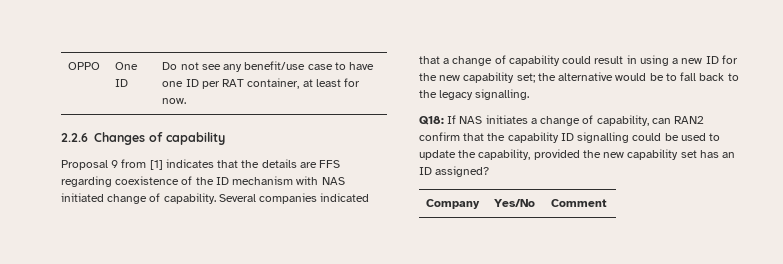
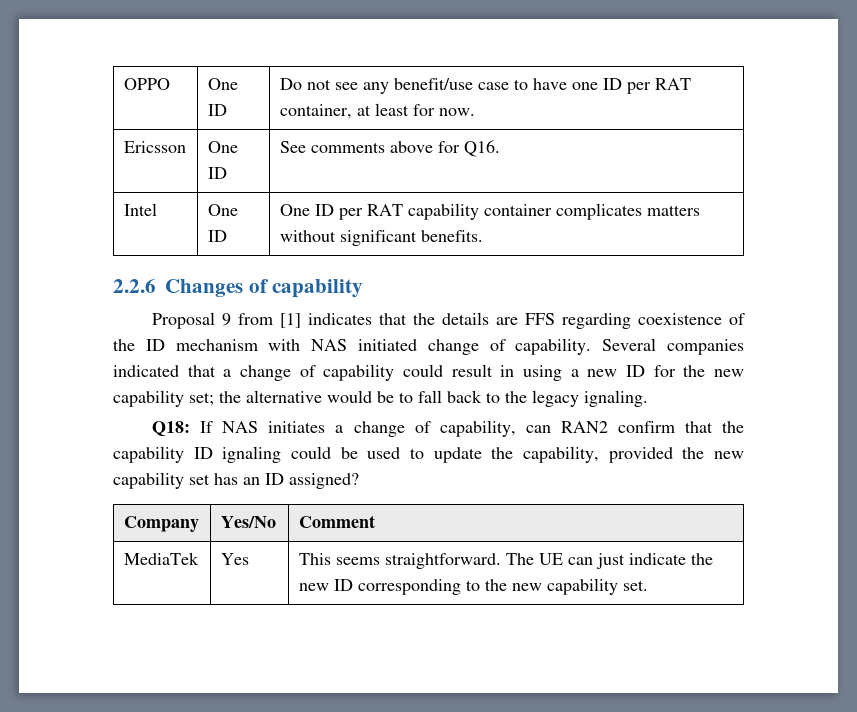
(187, 101) none -> [123,141,186,153] [207,141,238,153] [207,167,227,179] [279,140,500,157] [123,203,157,216] [207,204,238,216] [207,230,227,242] [279,203,700,220] [279,230,483,246] // Ericsson | One ID | See comments above for Q16. // Intel | One ID | One ID per RAT capability container complicates matters without significant benefits.
[475,89,530,100] signalling. -> [584,390,648,407] ignaling.
[577,132,630,143] signalling -> [222,446,282,463] ignaling
(608, 203) none -> [123,552,199,565] [220,553,249,565] [298,553,713,569] [298,578,648,595] // MediaTek | Yes | This seems straightforward. The UE can just indicate the new ID corresponding to the new capability set.

